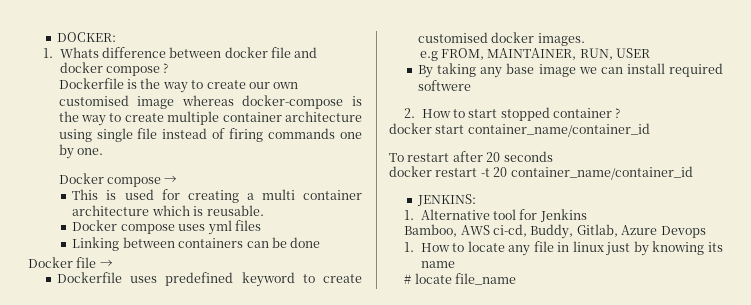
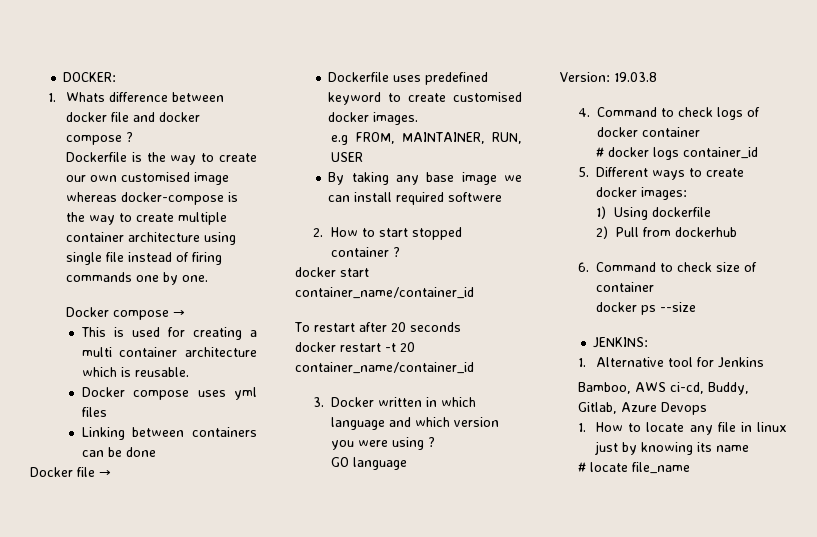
(693, 173) none -> [313,397,477,407] [331,417,500,430] [331,437,436,450] [331,457,408,470] [560,72,657,82] [578,107,761,120] [597,127,701,137] [596,147,759,160] [578,167,745,180] [596,187,688,200] [596,206,712,220] [596,226,738,239] [578,262,758,272] [596,282,655,292] [596,302,697,315] // 3. Docker written in which language and which version you were using ? // GO language // Version: 19.03.8 // 4. Command to check logs of docker container // # docker logs container_id // 5. Different ways to create docker images: // 1) Using dockerfile // 2) Pull from dockerhub // 6. Command to check size of container // docker ps --size

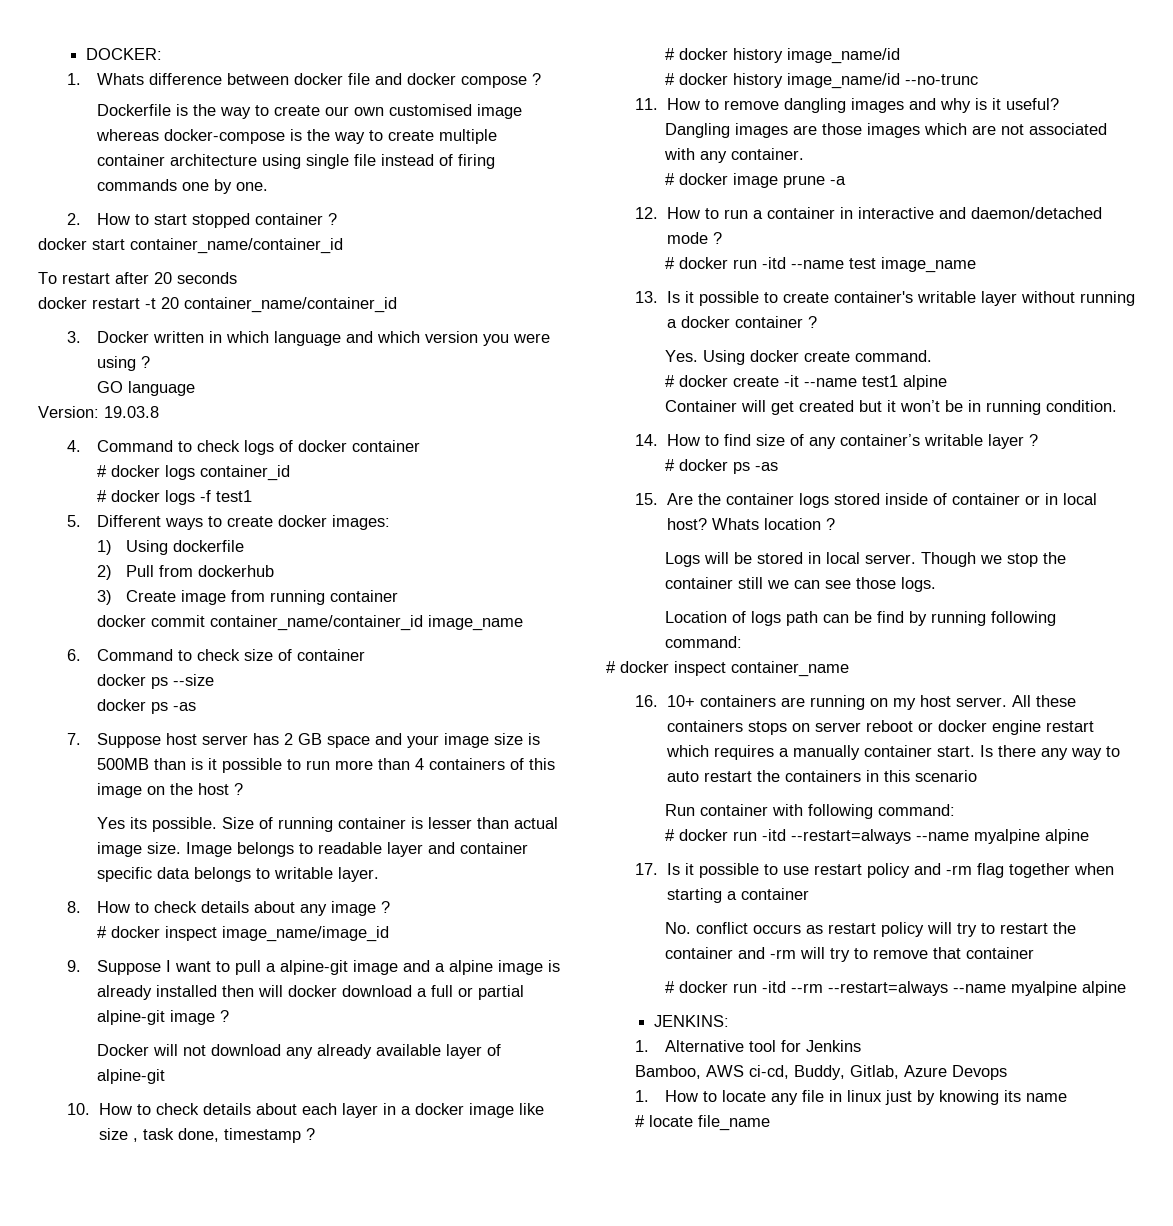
[66,307,186,320] [80,327,257,340] [81,347,257,357] [81,367,189,377] [81,387,257,400] [81,407,107,417] [81,427,257,440] [81,447,156,457] [30,467,111,477] [328,72,489,85] [328,92,522,105] [328,112,419,125] [331,132,522,145] [331,152,364,162] [328,172,522,185] [328,192,503,205] // Docker compose → // This is used for creating a multi container architecture which is reusable. // Docker compose uses yml files // Linking between containers can be done // Docker file → // Dockerfile uses predefined keyword to create customised docker images. // e.g FROM, MAINTAINER, RUN, USER // By taking any base image we can install required softwere -> (268, 186) none
(759, 153) none -> [96,490,252,505] // # docker logs -f test1
(738, 232) none -> [96,590,399,605] [96,615,523,631] // 3) Create image from running container // docker commit container_name/container_id image_name
(697, 307) none -> [96,699,196,714] [67,733,540,748] [96,758,555,773] [96,783,243,798] [96,817,558,832] [96,842,528,857] [96,867,379,882] [67,901,390,916] [96,926,389,942] [67,960,560,975] [96,985,524,1000] [96,1010,229,1025] [96,1044,501,1059] [96,1069,165,1084] [67,1103,544,1118] [98,1128,315,1143] [664,48,900,64] [664,73,978,89] [635,98,1059,113] [664,123,1107,138] [663,148,804,163] [664,173,846,188] [635,207,1102,219] [666,232,722,244] [664,257,976,273] [635,291,1135,306] [666,316,817,328] [664,350,932,365] [664,375,947,390] [664,400,1117,415] [635,434,1038,449] [664,459,778,474] [635,493,1097,508] [666,518,835,530] [664,552,1066,567] [664,577,936,592] [664,611,1056,626] [664,636,742,648] [606,661,849,677] [635,695,1076,710] [666,720,1094,735] [665,745,1120,760] [666,770,977,782] [664,804,955,819] [664,829,1089,844] [635,863,1114,878] [666,888,809,903] [664,922,1076,937] [664,947,1034,962] [664,981,1126,996] // docker ps -as // 7. Suppose host server has 2 GB space and your image size is 500MB than is it possible to run more than 4 containers of this image on the host ? // Yes its possible. Size of running container is lesser than actual image size. Image belongs to readable layer and container specific data belongs to writable layer. // 8. How to check details about any image ? // # docker inspect image_name/image_id // 9. Suppose I want to pull a alpine-git image and a alpine image is already installed then will docker download a full or partial alpine-git image ? // Docker will not download any already available layer of alpine-git // 10. How to check details about each layer in a docker image like size , task done, timestamp ? // # docker history image_name/id // # docker history image_name/id --no-trunc // 11. How to remove dangling images and why is it useful? // Dangling images are those images which are not associated with any container. // # docker image prune -a // 12. How to run a container in interactive and daemon/detached mode ? // # docker run -itd --name test image_name // 13. Is it possible to create container's writable layer without running a docker container ? // Yes. Using docker create command. // # docker create -it --name test1 alpine // Container will get created but it won’t be in running condition. // 14. How to find size of any container’s writable layer ? // # docker ps -as // 15. Are the container logs stored inside of container or in local host? Whats location ? // Logs will be stored in local server. Though we stop the container still we can see those logs. // Location of logs path can be find by running following command: // # docker inspect container_name // 16. 10+ containers are running on my host server. All these containers stops on server reboot or docker engine restart which requires a manually container start. Is there any way to auto restart the containers in this scenario // Run container with following command: // # docker run -itd --restart=always --name myalpine alpine // 17. Is it possible to use restart policy and -rm flag together when starting a container // No. conflict occurs as restart policy will try to restart the container and -rm will try to remove that container // # docker run -itd --rm --restart=always --name myalpine alpine

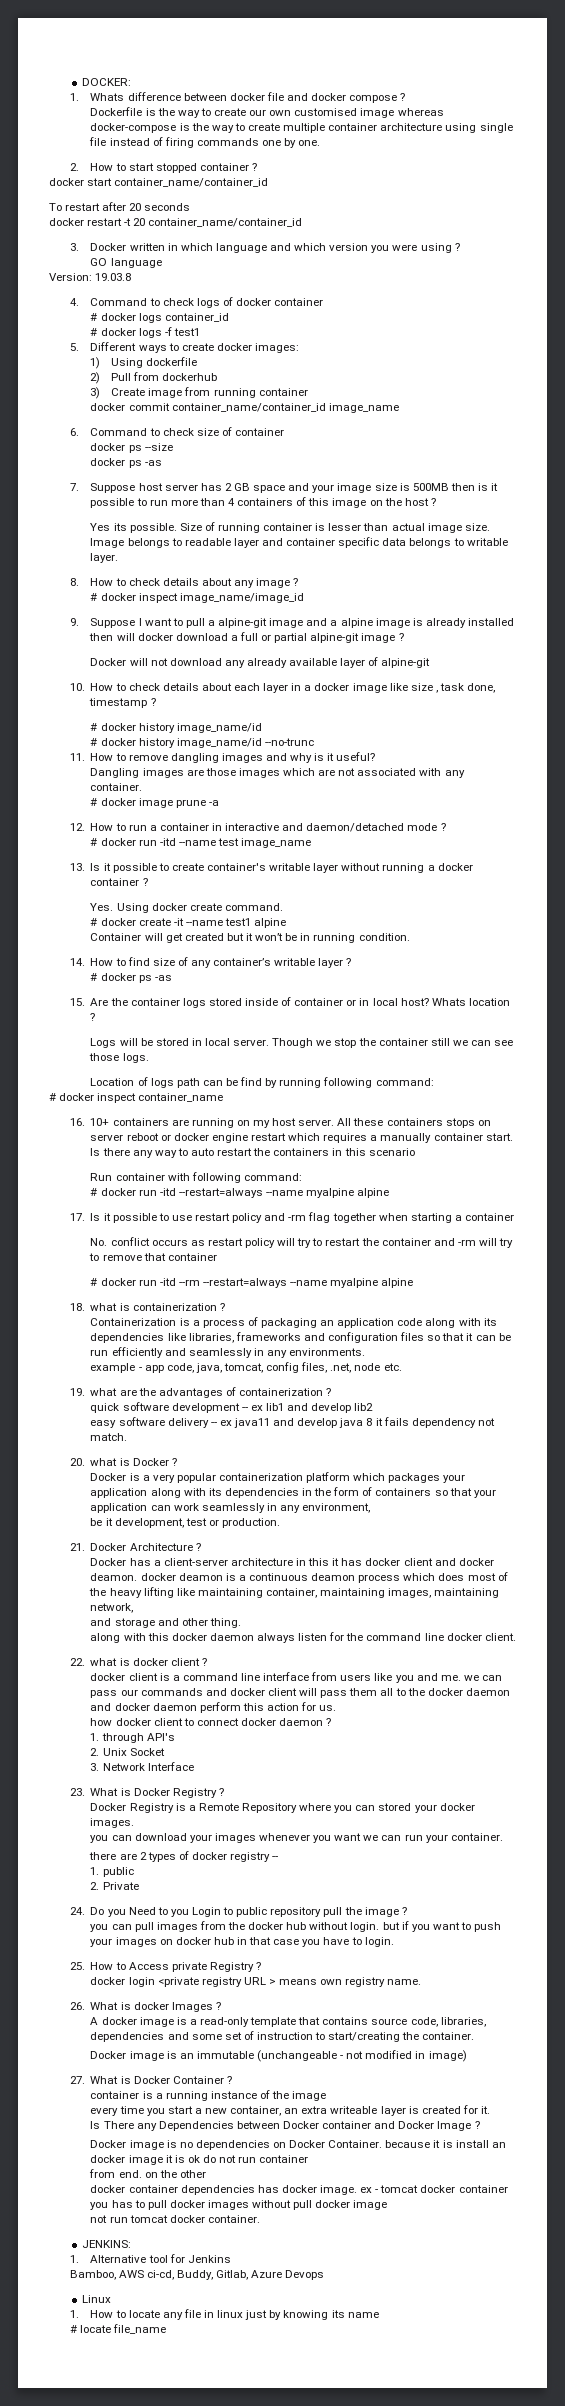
[153,758,186,770] than -> [450,483,475,491] then
(1126, 988) none -> [69,1303,225,1311] [90,1317,497,1328] [90,1332,511,1343] [90,1347,366,1358] [90,1362,402,1373] [69,1387,332,1398] [90,1402,374,1413] [90,1417,495,1428] [90,1433,128,1441] [69,1458,177,1466] [90,1472,466,1483] [90,1487,496,1498] [90,1503,371,1513] [90,1518,280,1528] [69,1543,201,1551] [90,1558,494,1566] [90,1572,508,1583] [89,1587,500,1598] [90,1603,134,1613] [90,1618,241,1628] [90,1632,516,1643] [69,1658,207,1666] [90,1672,502,1683] [90,1688,510,1698] [90,1702,337,1713] [90,1718,332,1726] [90,1733,175,1743] [90,1748,165,1756] [90,1762,194,1771] [69,1788,224,1798] [90,1803,475,1813] [90,1818,135,1828] [90,1833,503,1843] [89,1851,279,1862] [90,1867,134,1877] [90,1882,139,1890] [69,1907,407,1917] [90,1921,502,1932] [90,1937,394,1947] [69,1962,262,1972] [90,1977,422,1987] [69,2002,221,2012] [90,2017,486,2027] [90,2031,475,2042] [90,2050,467,2062] [69,2076,232,2084] [90,2090,327,2101] [90,2105,490,2116] [90,2121,480,2131] [90,2140,506,2150] [90,2155,309,2165] [89,2169,206,2178] [90,2185,508,2195] [90,2200,388,2210] [90,2215,260,2223] // 18. what is containerization ? // Containerization is a process of packaging an application code along with its dependencies like libraries, frameworks and configuration files so that it can be run efficiently and seamlessly in any environments. // example - app code, java, tomcat, config files, .net, node etc. // 19. what are the advantages of containerization ? // quick software development -- ex lib1 and develop lib2 // easy software delivery -- ex java11 and develop java 8 it fails dependency not match. // 20. what is Docker ? // Docker is a very popular containerization platform which packages your application along with its dependencies in the form of containers so that your application can work seamlessly in any environment, // be it development, test or production. // 21. Docker Architecture ? // Docker has a client-server architecture in this it has docker client and docker deamon. docker deamon is a continuous deamon process which does most of the heavy lifting like maintaining container, maintaining images, maintaining network, // and storage and other thing. // along with this docker daemon always listen for the command line docker client. // 22. what is docker client ? // docker client is a command line interface from users like you and me. we can pass our commands and docker client will pass them all to the docker daemon and docker daemon perform this action for us. // how docker client to connect docker daemon ? // 1. through API's // 2. Unix Socket // 3. Network Interface // 23. What is Docker Registry ? // Docker Registry is a Remote Repository where you can stored your docker images. // you can download your images whenever you want we can run your container. // there are 2 types of docker registry -- // 1. public // 2. Private // 24. Do you Need to you Login to public repository pull the image ? // you can pull images from the docker hub without login. but if you want to push your images on docker hub in that case you have to login. // 25. How to Access private Registry ? // docker login <private registry URL > means own registry name. // 26. What is docker Images ? // A docker image is a read-only template that contains source code, libraries, dependencies and some set of instruction to start/creating the container. // Docker image is an immutable (unchangeable - not modified in image) // 27. What is Docker Container ? // container is a running instance of the image // every time you start a new container, an extra writeable layer is created for it. // Is There any Dependencies between Docker container and Docker Image ? // Docker image is no dependencies on Docker Container. because it is install an docker image it is ok do not run container // from end. on the other // docker container dependencies has docker image. ex - tomcat docker container you has to pull docker images without pull docker image // not run tomcat docker container.
(1008, 1072) none -> [82,2295,112,2303] // Linux

